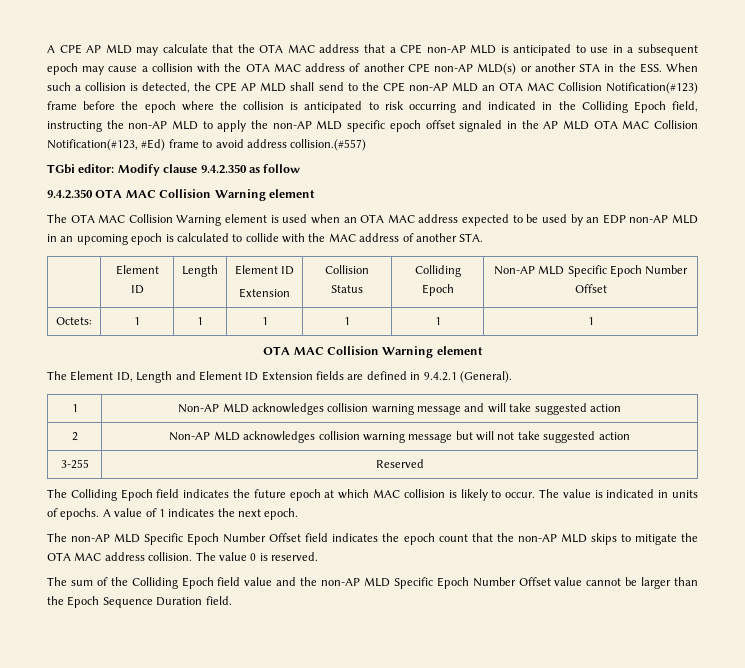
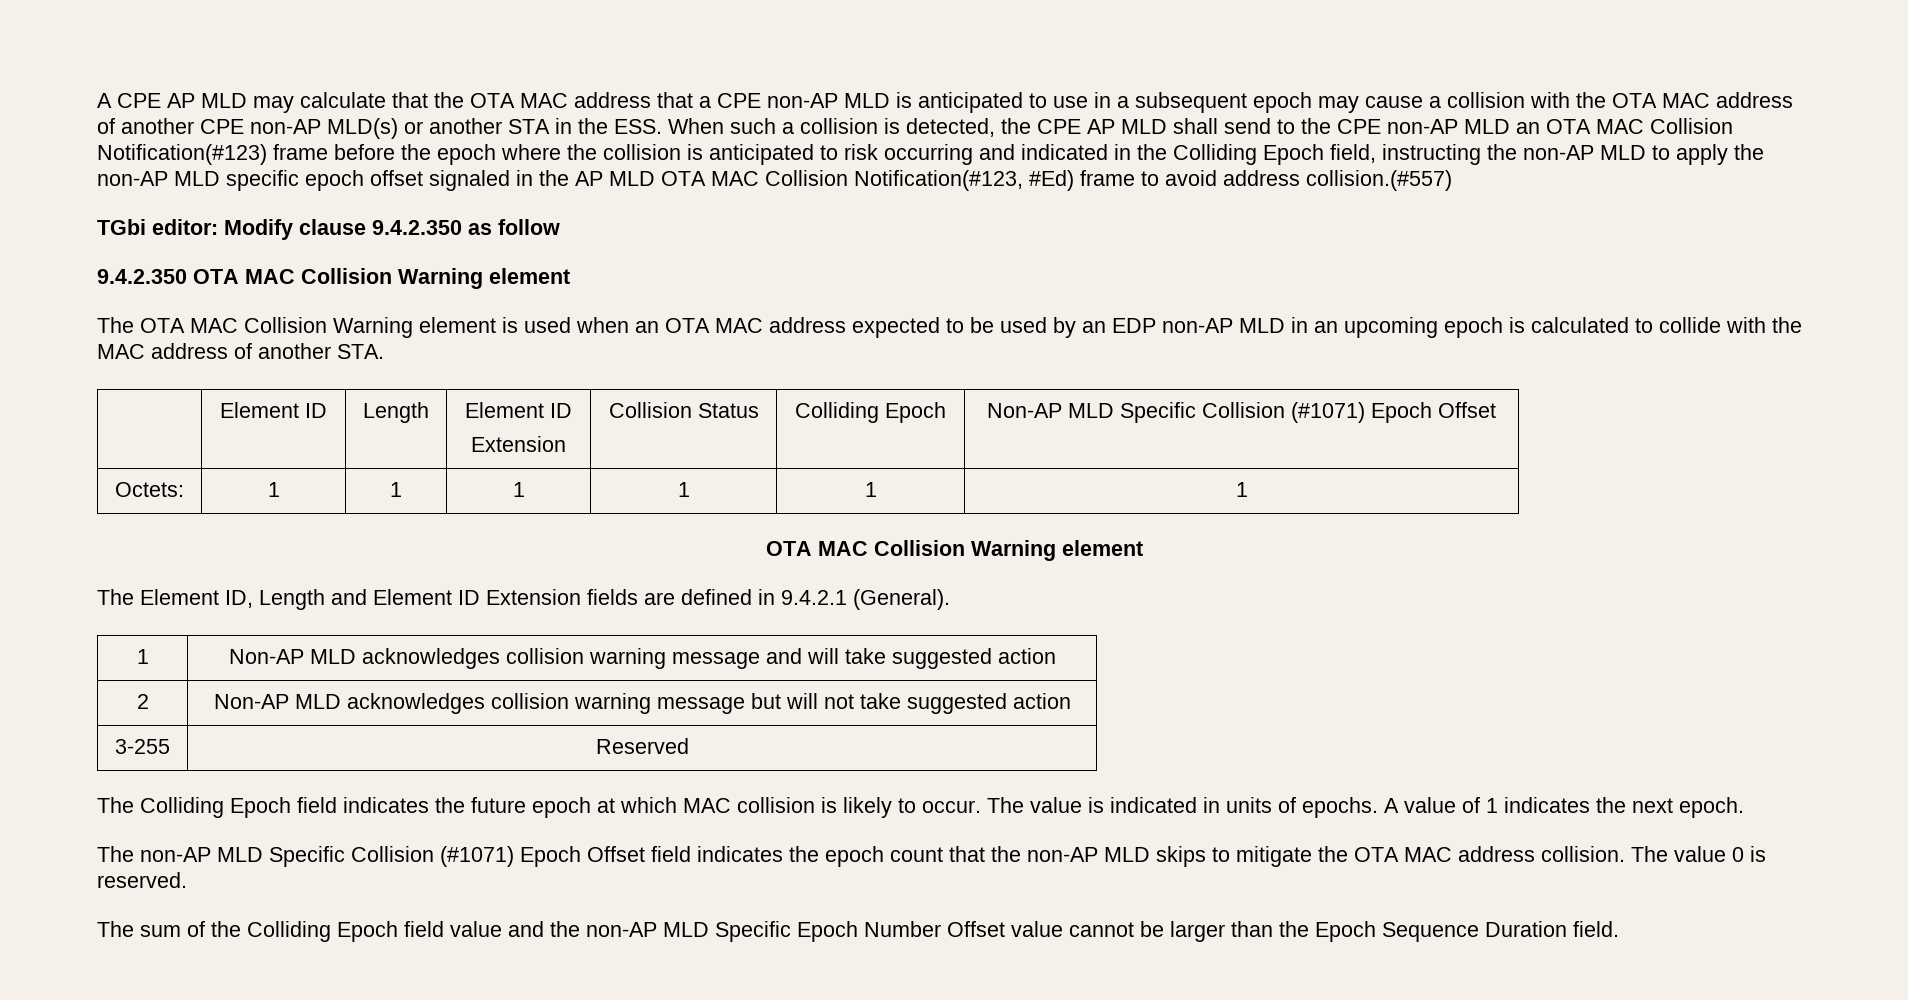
[609,265,689,277] Epoch Number -> [1202,402,1432,423] Collision (#1071) Epoch
[187,533,267,545] Epoch Number -> [351,846,581,867] Collision (#1071) Epoch

